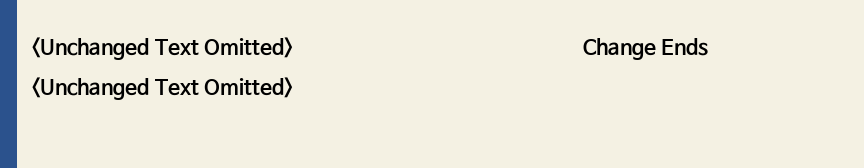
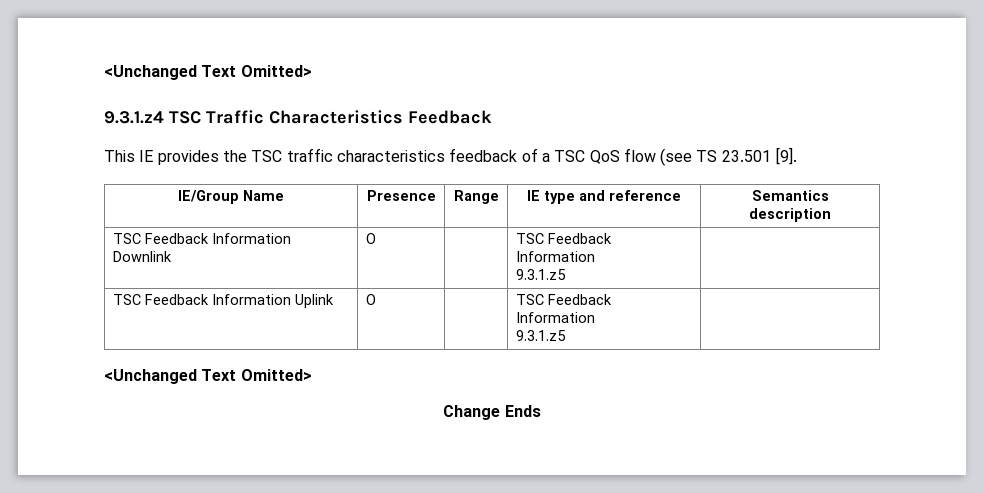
[31,37,294,60] <Unchanged Text Omitted> -> [104,65,312,80] [104,110,492,124] [104,147,798,166] [178,190,284,204] [366,190,436,201] [453,190,499,204] [527,190,681,204] [751,190,829,201] [749,208,831,222] [112,233,291,244] [112,251,172,262] [365,233,376,244] [515,233,612,244] [515,251,595,262] [515,269,566,280] [112,294,334,308] [365,294,376,305] [515,294,612,305] [515,312,595,323] [515,330,566,341] <Unchanged Text Omitted> // 9.3.1.z4 TSC Traffic Characteristics Feedback // This IE provides the TSC traffic characteristics feedback of a TSC QoS flow (see TS 23.501 [9]. // IE/Group Name | Presence | Range | IE type and reference | Semantics description // TSC Feedback Information Downlink | O | | TSC Feedback Information // 9.3.1.z5 | // TSC Feedback Information Uplink | O | | TSC Feedback Information // 9.3.1.z5 |

